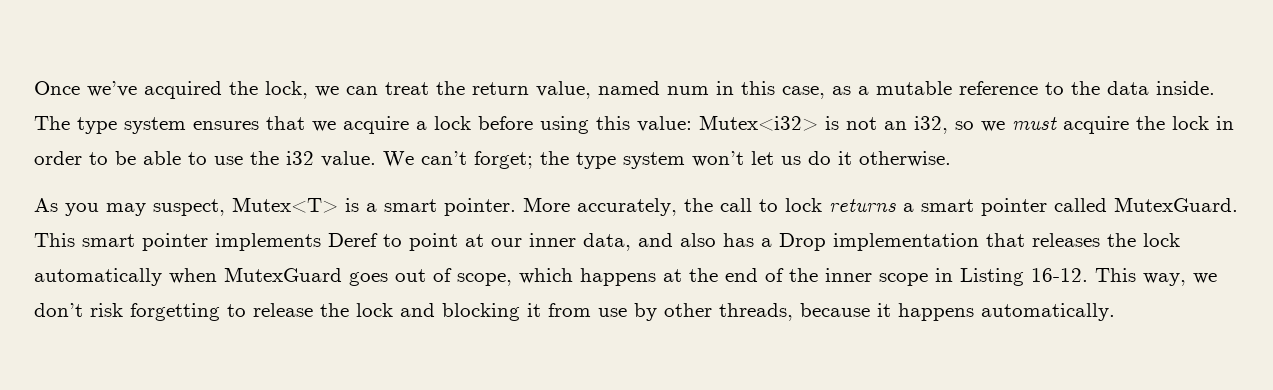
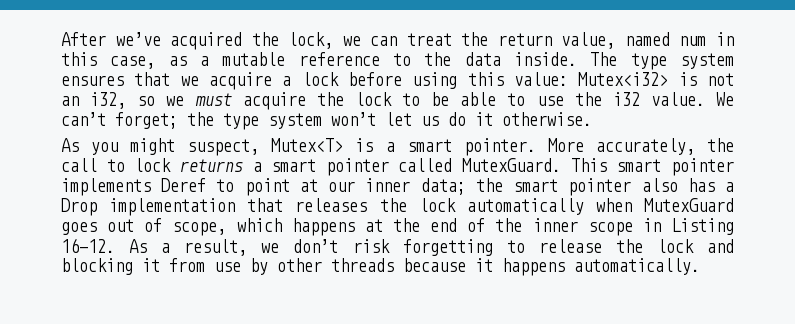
[34,81,80,95] Once -> [61,32,106,46] After
[1216,116,1234,130] [34,151,82,165] in order -> (392, 99) none
[106,203,146,216] may -> [130,138,176,155] might
[583,233,673,251] data, and -> [420,178,632,196] data; the smart pointer
[1095,268,1186,286] This way, -> [129,239,248,256] As a result,
[719,303,793,321] threads, -> [331,258,394,272] threads

